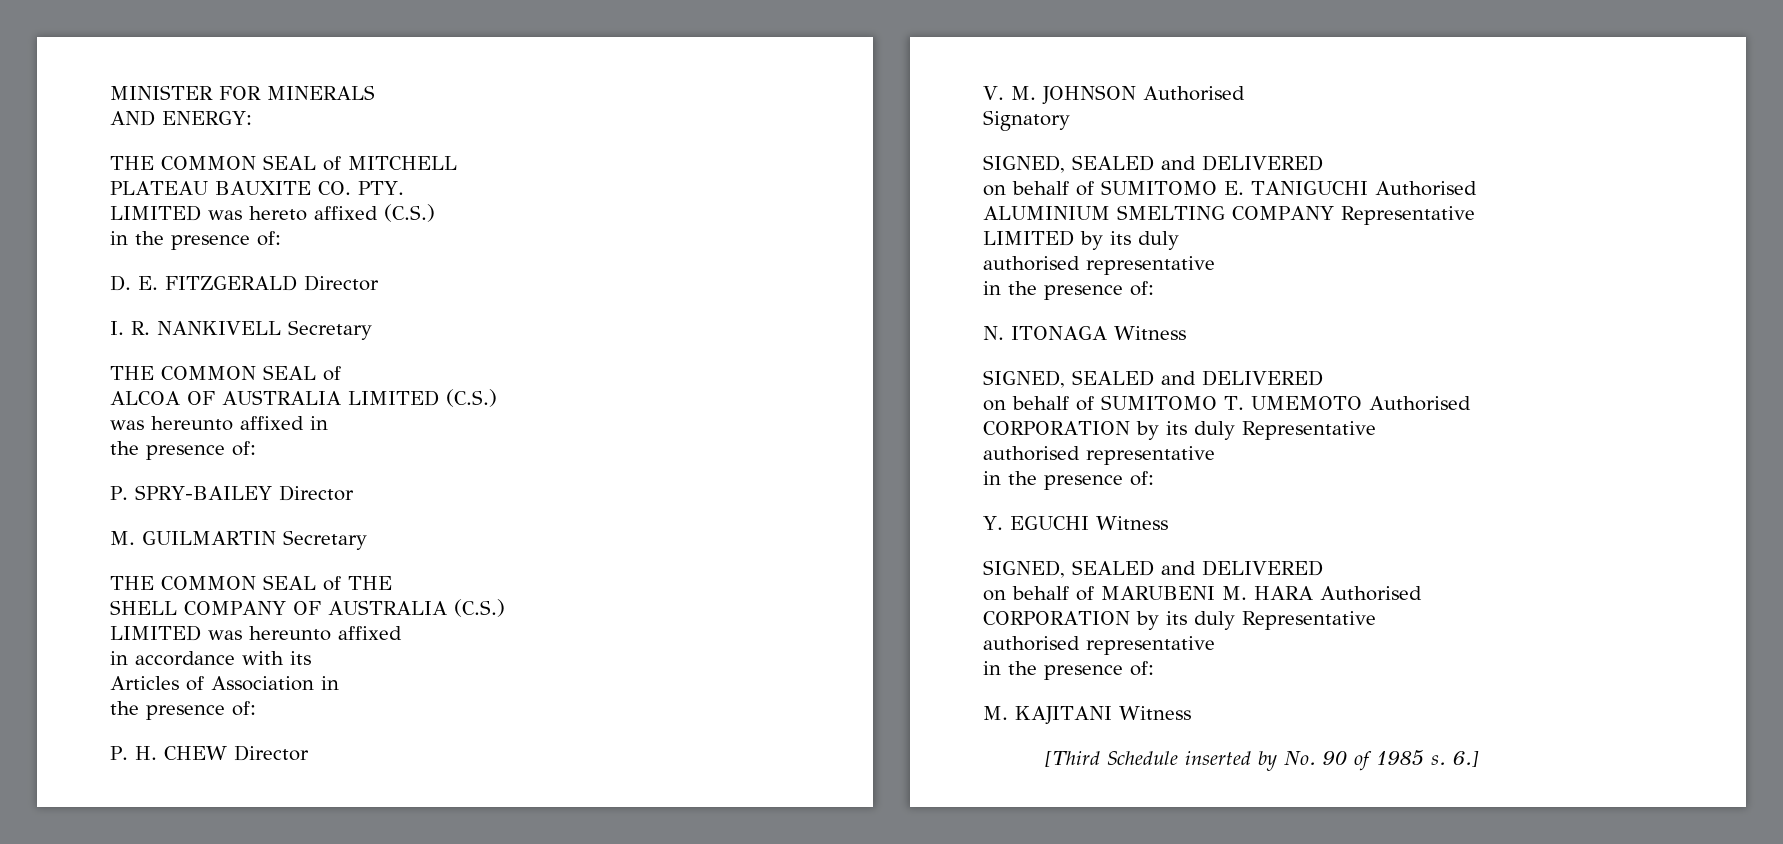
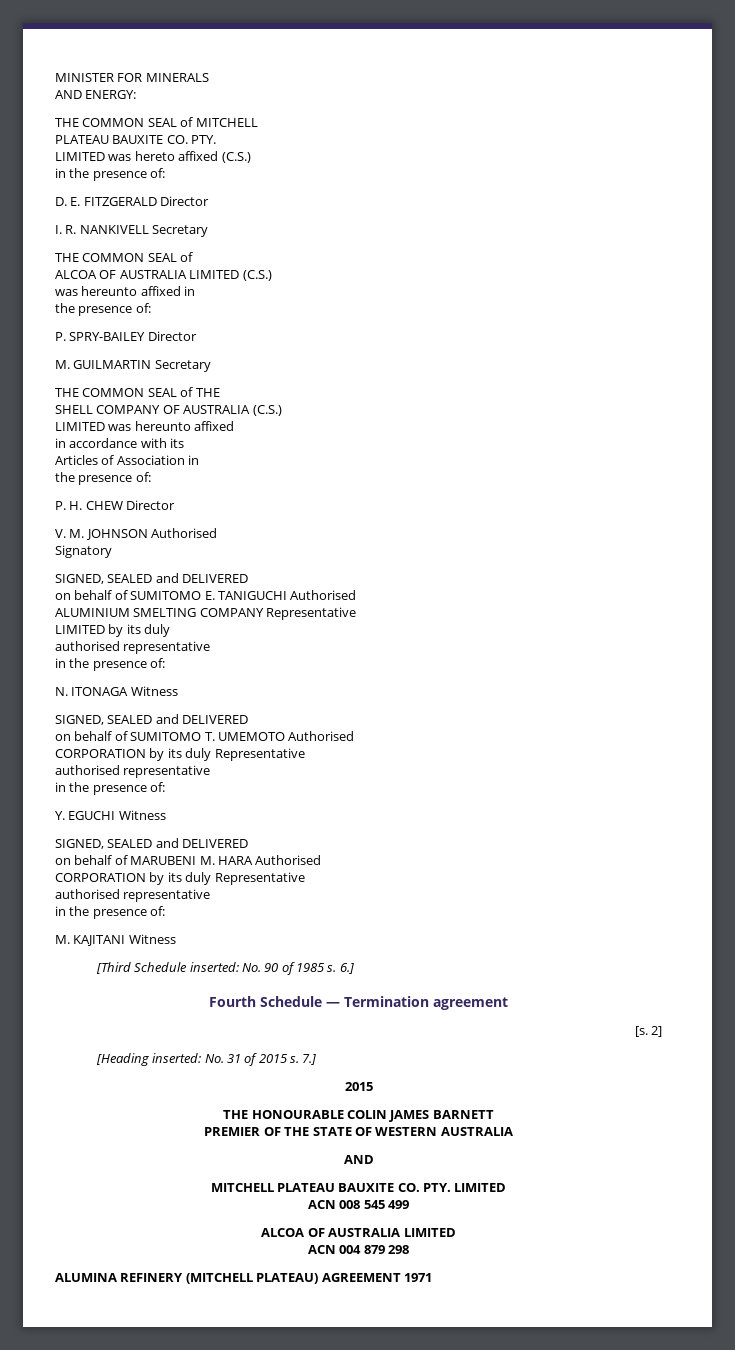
[1185,751,1278,771] inserted by -> [189,962,239,972] inserted:
(1480, 758) none -> [209,996,508,1010] [634,1026,662,1037] [95,1053,317,1066] [344,1082,373,1091] [223,1110,494,1122] [204,1127,513,1136] [343,1155,374,1164] [210,1183,507,1192] [307,1200,410,1209] [261,1228,456,1237] [307,1245,410,1254] [55,1273,432,1284] // Fourth Schedule — Termination agreement // [s. 2] // [Heading inserted: No. 31 of 2015 s. 7.] // 2015 // THE HONOURABLE COLIN JAMES BARNETT // PREMIER OF THE STATE OF WESTERN AUSTRALIA // AND // MITCHELL PLATEAU BAUXITE CO. PTY. LIMITED // ACN 008 545 499 // ALCOA OF AUSTRALIA LIMITED // ACN 004 879 298 // ALUMINA REFINERY (MITCHELL PLATEAU) AGREEMENT 1971

